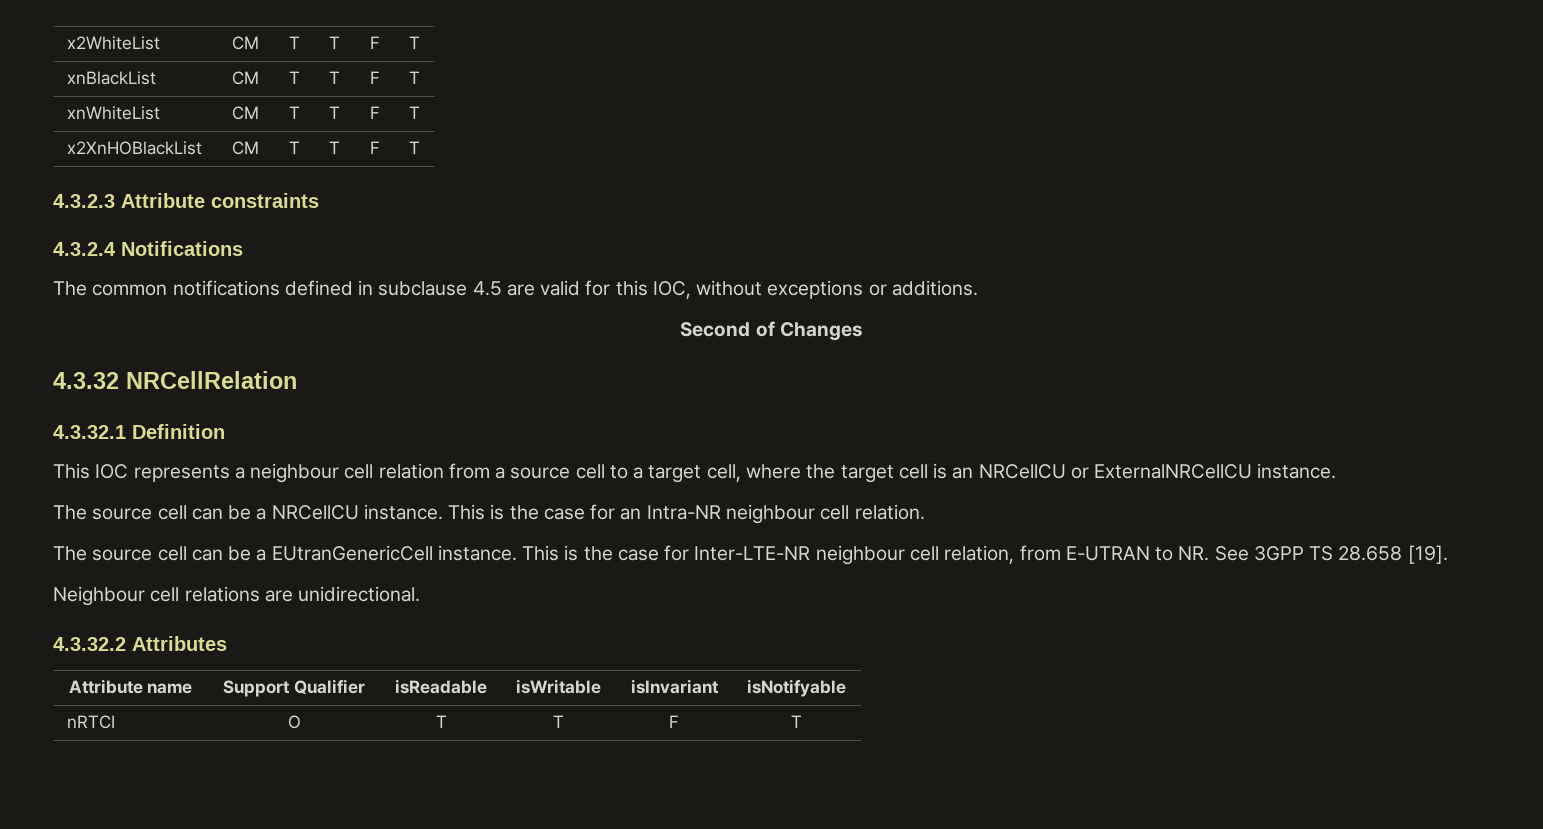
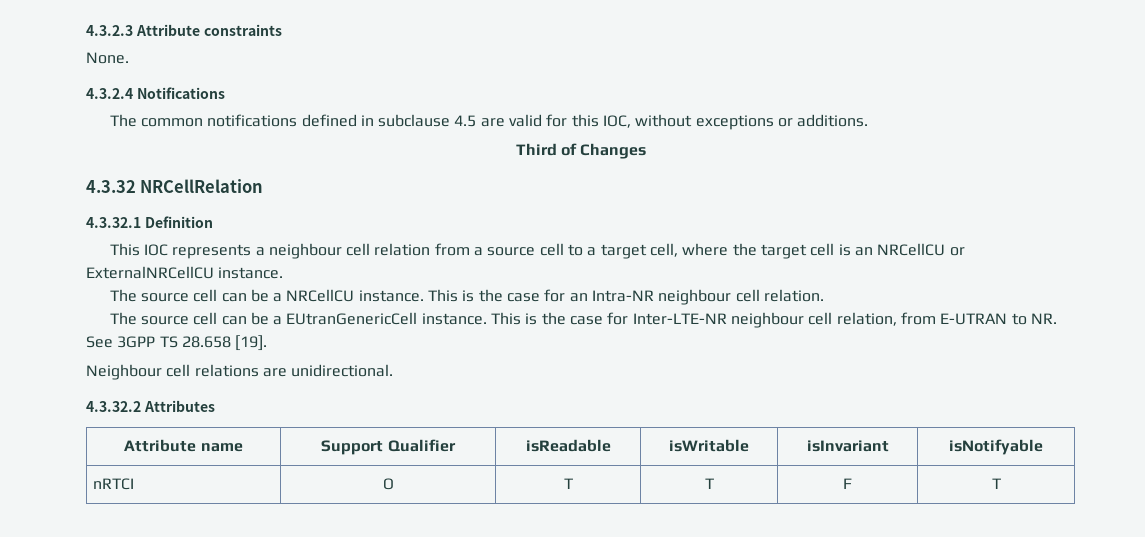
[67,36,161,50] [232,36,259,50] [288,36,300,49] [329,36,340,49] [369,36,380,49] [409,36,420,49] [67,71,157,85] [232,71,259,85] [288,71,300,84] [329,71,340,84] [369,71,380,84] [409,71,420,84] [67,106,161,120] [232,106,259,120] [288,106,300,119] [329,106,340,119] [369,106,380,119] [409,106,420,119] [67,141,203,155] [232,141,259,155] [288,141,300,154] [329,141,340,154] [369,141,380,154] [409,141,420,154] x2WhiteList | CM | T | T | F | T // xnBlackList | CM | T | T | F | T // xnWhiteList | CM | T | T | F | T // x2XnHOBlackList | CM | T | T | F | T // -> (86, 30) none
(319, 200) none -> [86,52,129,64] // None.
[680,322,751,337] Second -> [515,143,557,156] Third

